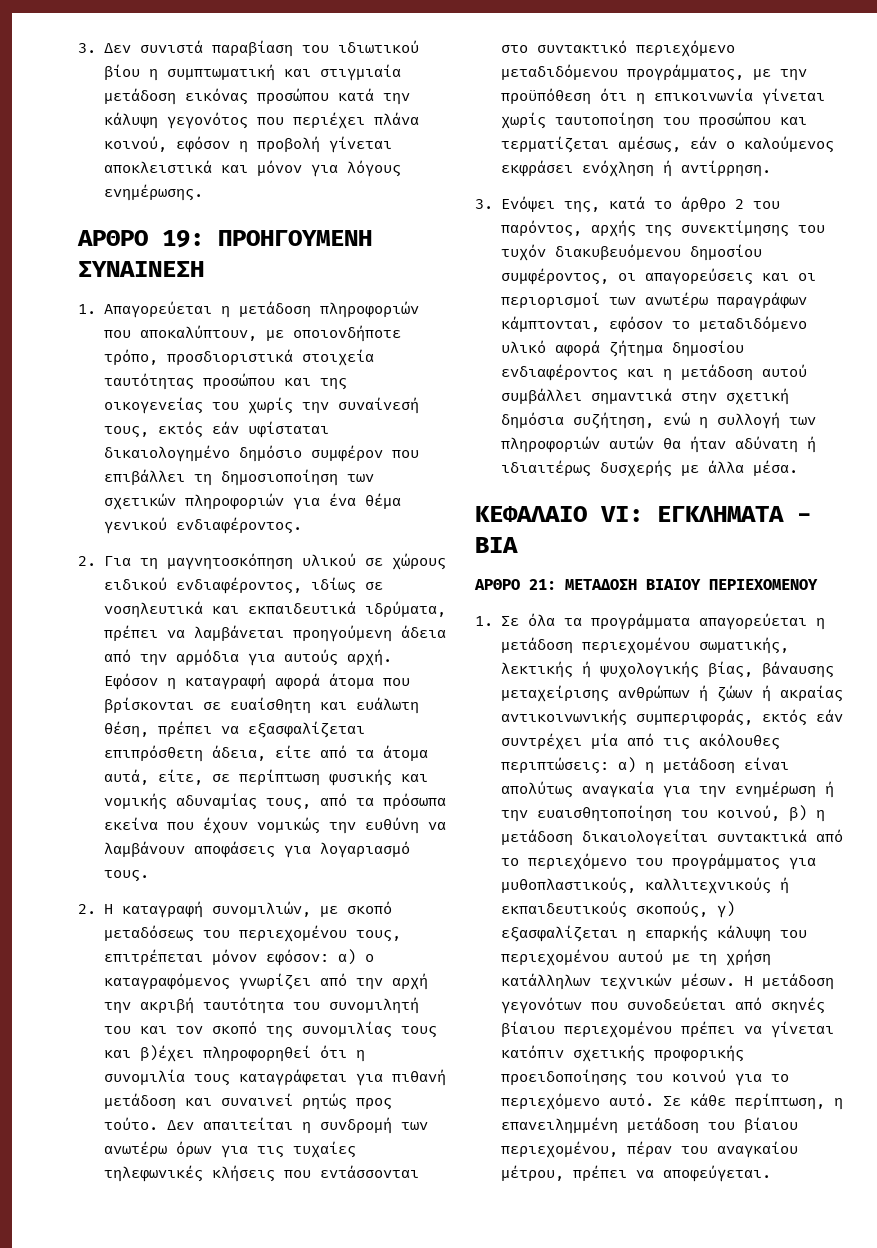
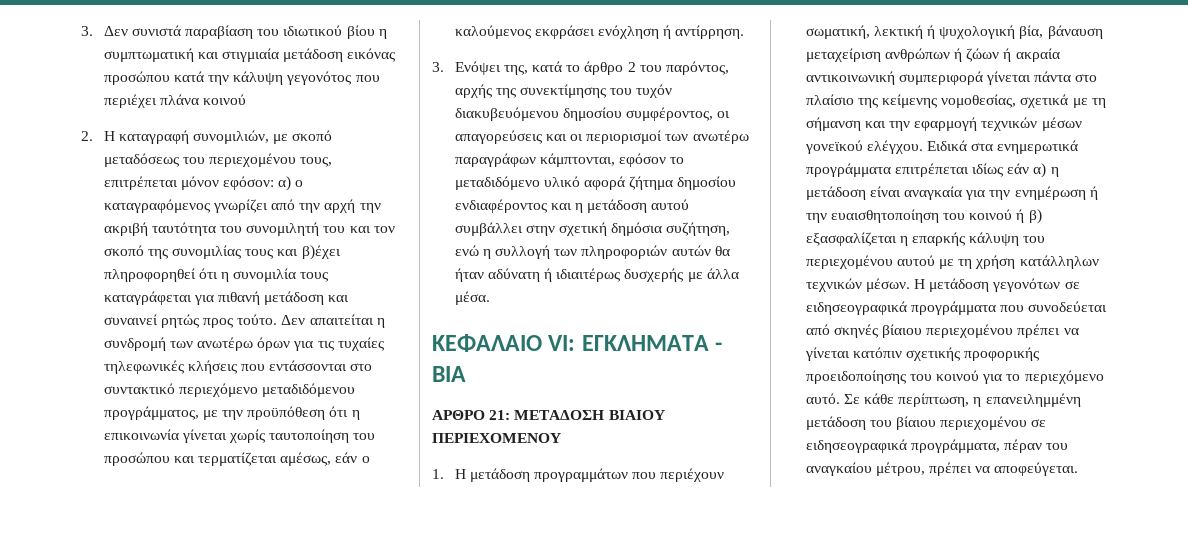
[103,136,392,153] [103,160,401,177] [103,184,203,201] [77,230,372,248] [78,261,204,277] [78,301,419,318] [103,325,401,342] [103,349,374,366] [103,373,347,390] [103,397,419,414] [103,421,329,438] [103,445,419,462] [103,469,374,486] [103,493,401,510] [103,517,302,534] [78,553,446,570] [103,577,383,594] [103,601,446,618] [103,625,446,642] [103,649,392,666] [103,673,410,690] [103,697,419,714] [103,721,365,738] [103,745,428,762] [103,769,428,786] [103,793,446,810] [103,817,446,834] [103,841,410,858] [103,870,149,882] κοινού, εφόσον η προβολή γίνεται αποκλειστικά και μόνον για λόγους ενημέρωσης. // ΑΡΘΡΟ 19: ΠΡΟΗΓΟΥΜΕΝΗ ΣΥΝΑΙΝΕΣΗ // 1. Απαγορεύεται η μετάδοση πληροφοριών που αποκαλύπτουν, με οποιονδήποτε τρόπο, προσδιοριστικά στοιχεία ταυτότητας προσώπου και της οικογενείας του χωρίς την συναίνεσή τους, εκτός εάν υφίσταται δικαιολογημένο δημόσιο συμφέρον που επιβάλλει τη δημοσιοποίηση των σχετικών πληροφοριών για ένα θέμα γενικού ενδιαφέροντος. // 2. Για τη μαγνητοσκόπηση υλικού σε χώρους ειδικού ενδιαφέροντος, ιδίως σε νοσηλευτικά και εκπαιδευτικά ιδρύματα, πρέπει να λαμβάνεται προηγούμενη άδεια από την αρμόδια για αυτούς αρχή. Εφόσον η καταγραφή αφορά άτομα που βρίσκονται σε ευαίσθητη και ευάλωτη θέση, πρέπει να εξασφαλίζεται επιπρόσθετη άδεια, είτε από τα άτομα αυτά, είτε, σε περίπτωση φυσικής και νομικής αδυναμίας τους, από τα πρόσωπα εκείνα που έχουν νομικώς την ευθύνη να λαμβάνουν αποφάσεις για λογαριασμό τους. -> [203,94,247,105] κοινού
[590,388,672,405] σημαντικά -> (523, 229) none
[500,613,825,630] [500,637,789,654] [500,661,834,678] [500,685,843,702] [500,709,843,726] [500,733,780,750] [500,757,609,774] Σε όλα τα προγράμματα απαγορεύεται η μετάδοση περιεχομένου σωματικής, λεκτικής ή ψυχολογικής βίας, βάναυσης μεταχείρισης ανθρώπων ή ζώων ή ακραίας αντικοινωνικής συμπεριφοράς, εκτός εάν συντρέχει μία από τις ακόλουθες περιπτώσεις: -> [454,468,725,482] [805,25,1103,39] [805,48,1060,62] [805,71,1098,85] [805,94,1106,108] [805,117,1082,131] [804,140,1079,154] [805,163,1030,177] Η μετάδοση προγραμμάτων που περιέχουν σωματική, λεκτική ή ψυχολογική βία, βάναυση μεταχείριση ανθρώπων ή ζώων ή ακραία αντικοινωνική συμπεριφορά γίνεται πάντα στο πλαίσιο της κείμενης νομοθεσίας, σχετικά με τη σήμανση και την εφαρμογή τεχνικών μέσων γονεϊκού ελέγχου. Ειδικά στα ενημερωτικά προγράμματα επιτρέπεται ιδίως εάν
[500,781,573,798] απολύτως -> (901, 191) none
[716,805,825,822] [500,829,843,846] [500,853,816,870] [500,877,789,894] [500,901,735,918] κοινού, β) η μετάδοση δικαιολογείται συντακτικά από το περιεχόμενο του προγράμματος για μυθοπλαστικούς, καλλιτεχνικούς ή εκπαιδευτικούς σκοπούς, γ) -> [969,209,1042,224] κοινού ή β)
(582, 1005) none -> [1064,281,1080,289] [805,301,996,315] σε ειδησεογραφικά προγράμματα
[500,1141,618,1158] περιεχομένου, -> [940,416,1047,430] [805,439,1000,453] περιεχομένου σε ειδησεογραφικά προγράμματα,

